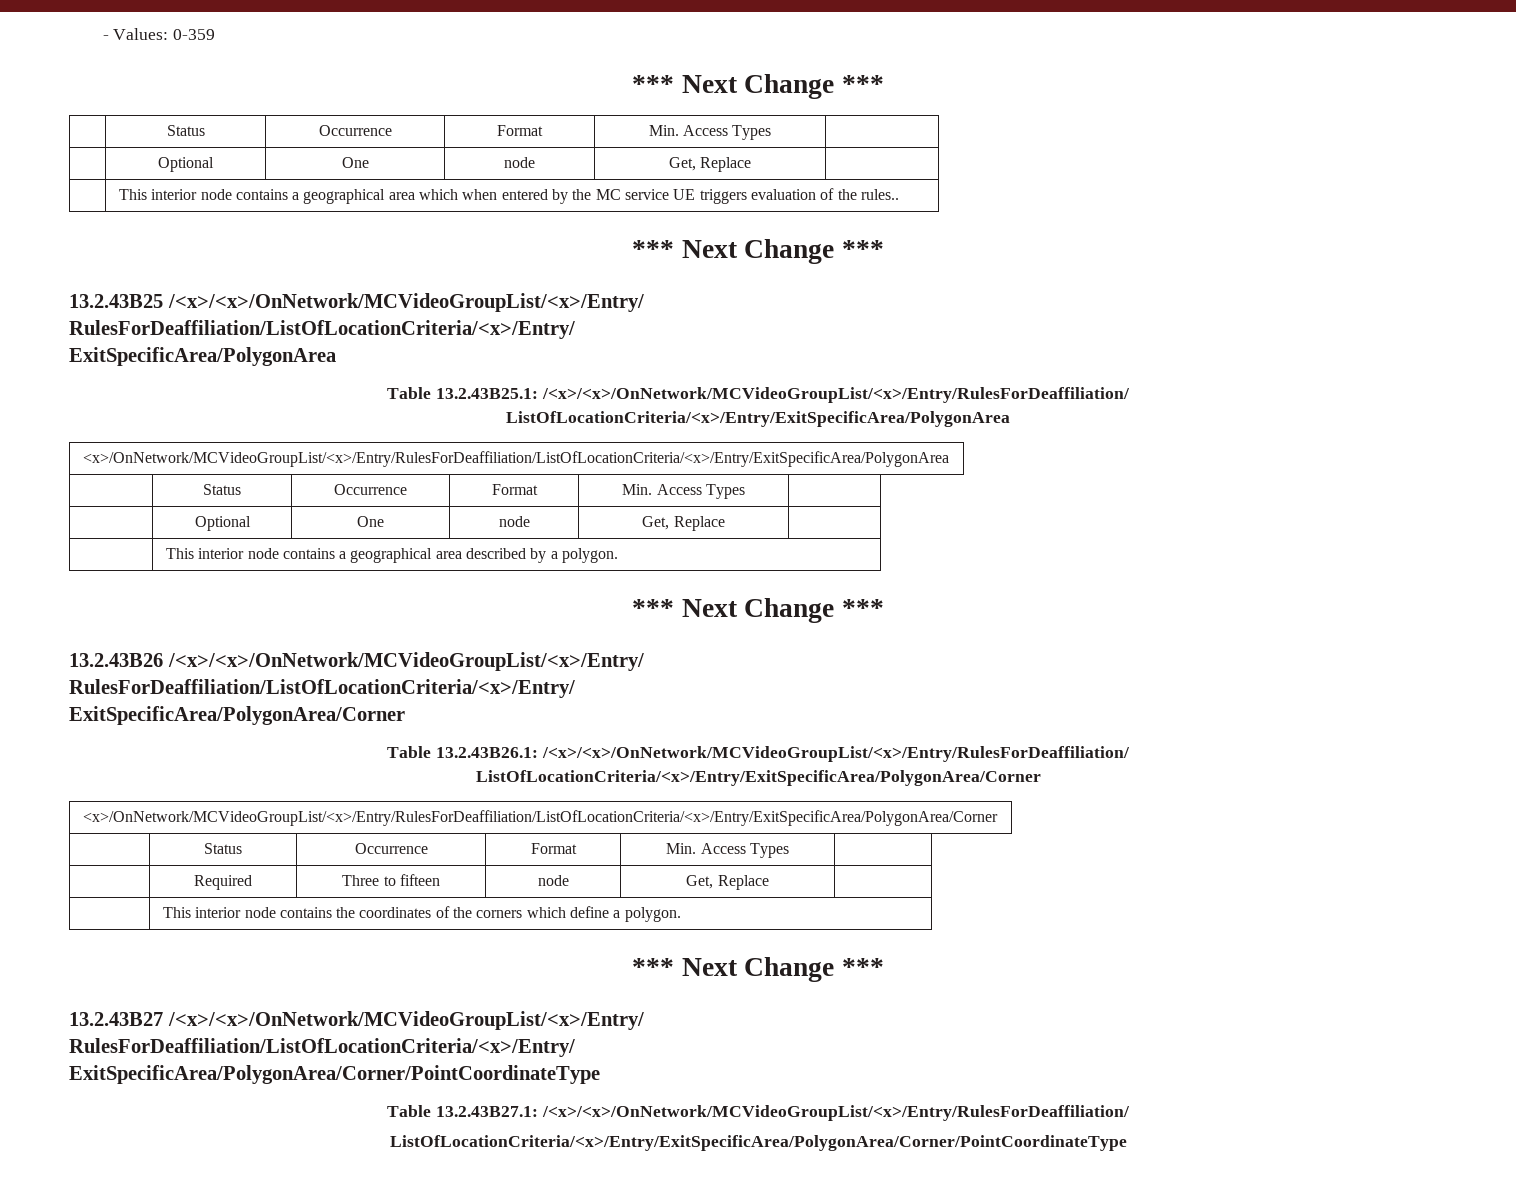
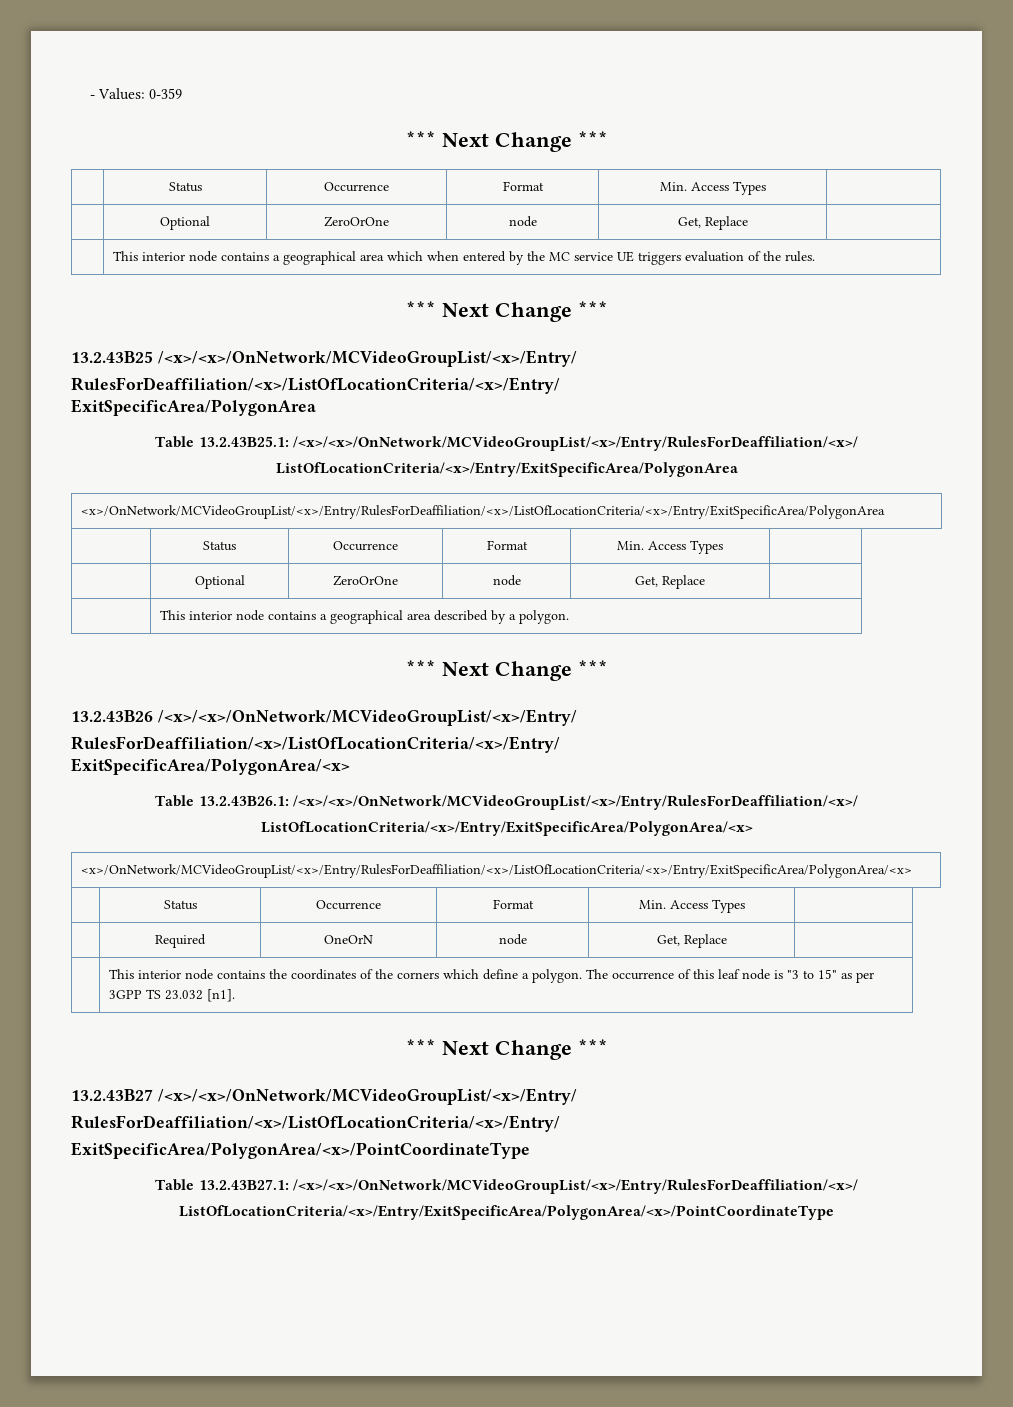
[341,157,369,168] One -> [324,216,389,227] ZeroOrOne
[860,189,899,200] rules.. -> [785,251,816,262] rules.
[69,320,575,339] RulesForDeaffiliation/ListOfLocationCriteria/<x>/Entry/ -> [71,377,560,394] RulesForDeaffiliation/<x>/ListOfLocationCriteria/<x>/Entry/
[541,387,1130,403] /<x>/<x>/OnNetwork/MCVideoGroupList/<x>/Entry/RulesForDeaffiliation/ -> [292,436,858,451] /<x>/<x>/OnNetwork/MCVideoGroupList/<x>/Entry/RulesForDeaffiliation/<x>/
[82,451,949,467] [203,484,241,495] [334,484,407,495] [491,484,538,495] [622,484,745,499] [194,516,251,531] [357,516,384,527] <x>/OnNetwork/MCVideoGroupList/<x>/Entry/RulesForDeaffiliation/ListOfLocationCriteria/<x>/Entry/ExitSpecificArea/PolygonArea // | Status | Occurrence | Format | Min. Access Types | // | Optional | One -> [81,505,886,519] [203,541,236,551] [333,541,398,551] [486,540,528,550] [617,540,723,554] [194,575,245,589] [333,575,398,586] <x>/OnNetwork/MCVideoGroupList/<x>/Entry/RulesForDeaffiliation/<x>/ListOfLocationCriteria/<x>/Entry/ExitSpecificArea/PolygonArea // | Status | Occurrence | Format | Min. Access Types | // | Optional | ZeroOrOne
[69,679,575,698] [69,706,405,725] RulesForDeaffiliation/ListOfLocationCriteria/<x>/Entry/ // ExitSpecificArea/PolygonArea/Corner -> [71,736,560,753] [71,758,350,775] RulesForDeaffiliation/<x>/ListOfLocationCriteria/<x>/Entry/ // ExitSpecificArea/PolygonArea/<x>
[541,746,1130,762] [475,770,1041,786] [82,810,998,826] /<x>/<x>/OnNetwork/MCVideoGroupList/<x>/Entry/RulesForDeaffiliation/ // ListOfLocationCriteria/<x>/Entry/ExitSpecificArea/PolygonArea/Corner // <x>/OnNetwork/MCVideoGroupList/<x>/Entry/RulesForDeaffiliation/ListOfLocationCriteria/<x>/Entry/ExitSpecificArea/PolygonArea/Corner -> [292,795,858,810] [260,821,753,836] [81,864,913,878] /<x>/<x>/OnNetwork/MCVideoGroupList/<x>/Entry/RulesForDeaffiliation/<x>/ // ListOfLocationCriteria/<x>/Entry/ExitSpecificArea/PolygonArea/<x> // <x>/OnNetwork/MCVideoGroupList/<x>/Entry/RulesForDeaffiliation/<x>/ListOfLocationCriteria/<x>/Entry/ExitSpecificArea/PolygonArea/<x>
[342,874,440,886] Three to fifteen -> [324,935,373,944] OneOrN
(681, 914) none -> [586,969,875,983] [109,989,236,1002] The occurrence of this leaf node is "3 to 15" as per 3GPP TS 23.032 [n1].
[69,1038,575,1057] [69,1065,600,1084] RulesForDeaffiliation/ListOfLocationCriteria/<x>/Entry/ // ExitSpecificArea/PolygonArea/Corner/PointCoordinateType -> [71,1115,560,1132] [71,1142,530,1159] RulesForDeaffiliation/<x>/ListOfLocationCriteria/<x>/Entry/ // ExitSpecificArea/PolygonArea/<x>/PointCoordinateType
[541,1105,1130,1121] [389,1135,1127,1151] /<x>/<x>/OnNetwork/MCVideoGroupList/<x>/Entry/RulesForDeaffiliation/ // ListOfLocationCriteria/<x>/Entry/ExitSpecificArea/PolygonArea/Corner/PointCoordinateType -> [292,1179,858,1194] [179,1205,834,1220] /<x>/<x>/OnNetwork/MCVideoGroupList/<x>/Entry/RulesForDeaffiliation/<x>/ // ListOfLocationCriteria/<x>/Entry/ExitSpecificArea/PolygonArea/<x>/PointCoordinateType

